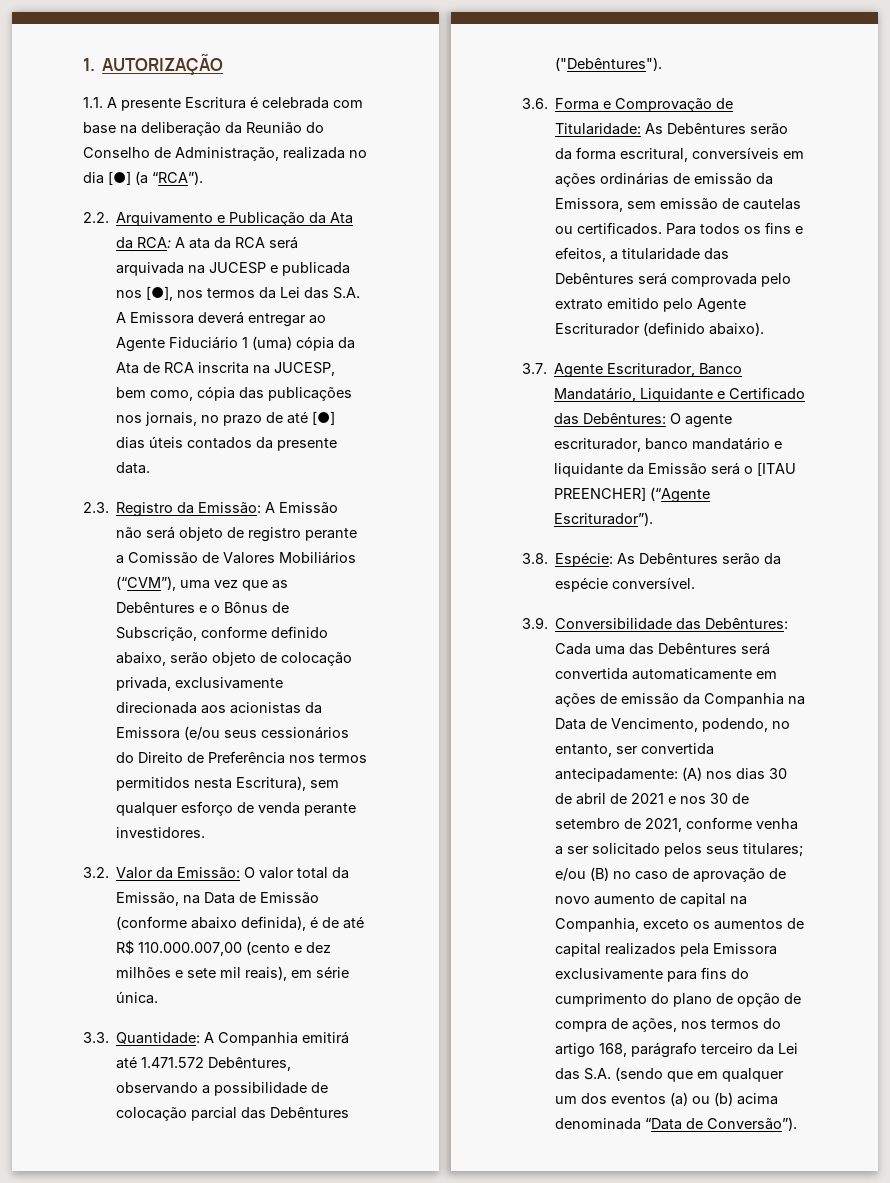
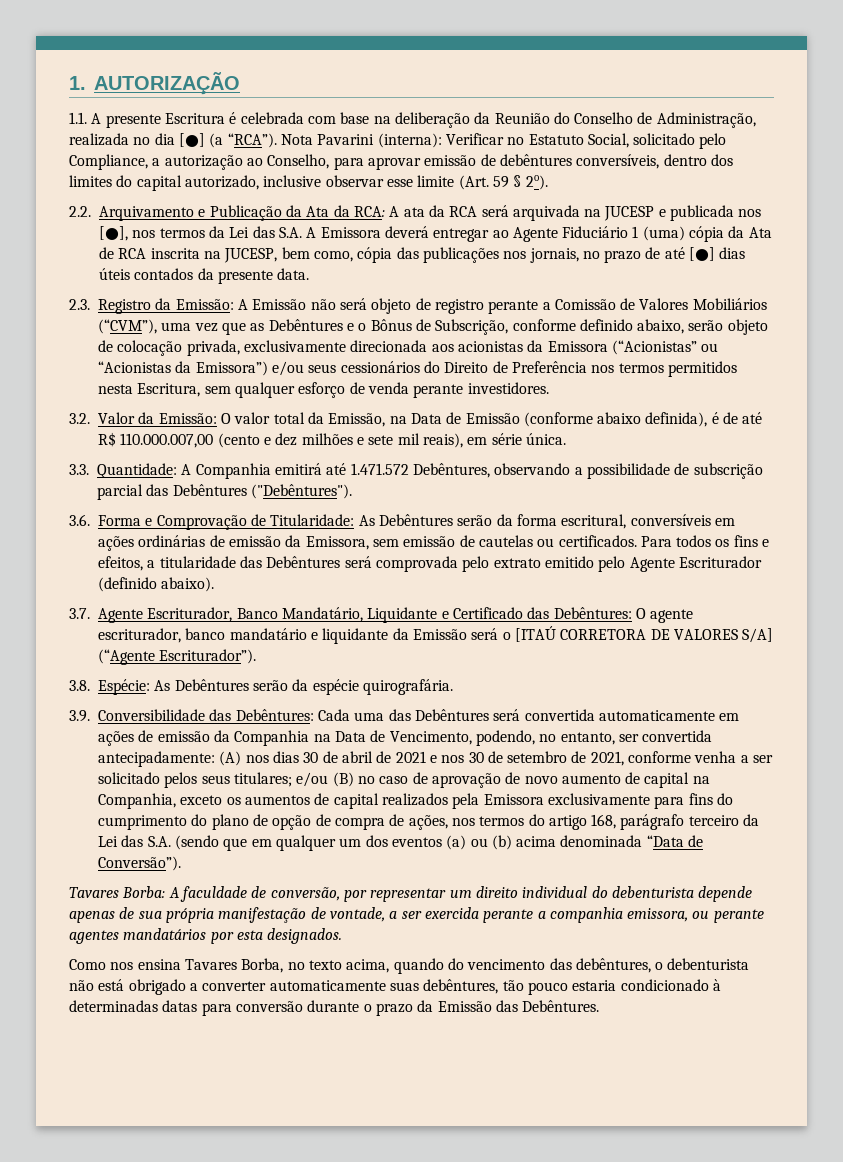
(203, 178) none -> [280,133,727,149] [69,154,733,170] [69,175,548,191] Nota Pavarini (interna): Verificar no Estatuto Social, solicitado pelo Compliance, a autorização ao Conselho, para aprovar emissão de debêntures conversíveis, dentro dos limites do capital autorizado, inclusive observar esse limite (Art. 59 § 2o).
[184,726,221,740] (e/ou -> [611,340,719,355] [98,361,304,376] (“Acionistas” ou “Acionistas da Emissora”) e/ou
[236,776,307,791] Escritura), -> [137,383,201,397] Escritura,
[116,1107,188,1121] colocação -> [693,463,763,479] subscrição
[757,462,797,476] [554,487,647,501] [ITAU PREENCHER] -> [514,626,774,643] [ITAÚ CORRETORA DE VALORES S/A]
[612,577,696,589] conversível. -> [362,679,453,695] quirografária.
(798, 1124) none -> [69,886,753,902] [69,907,764,923] [69,928,343,944] [69,958,750,974] [69,979,721,995] [69,1000,600,1016] // Tavares Borba: A faculdade de conversão, por representar um direito individual do debenturista depende apenas de sua própria manifestação de vontade, a ser exercida perante a companhia emissora, ou perante agentes mandatários por esta designados. // Como nos ensina Tavares Borba, no texto acima, quando do vencimento das debêntures, o debenturista não está obrigado a converter automaticamente suas debêntures, tão pouco estaria condicionado à determinadas datas para conversão durante o prazo da Emissão das Debêntures.

